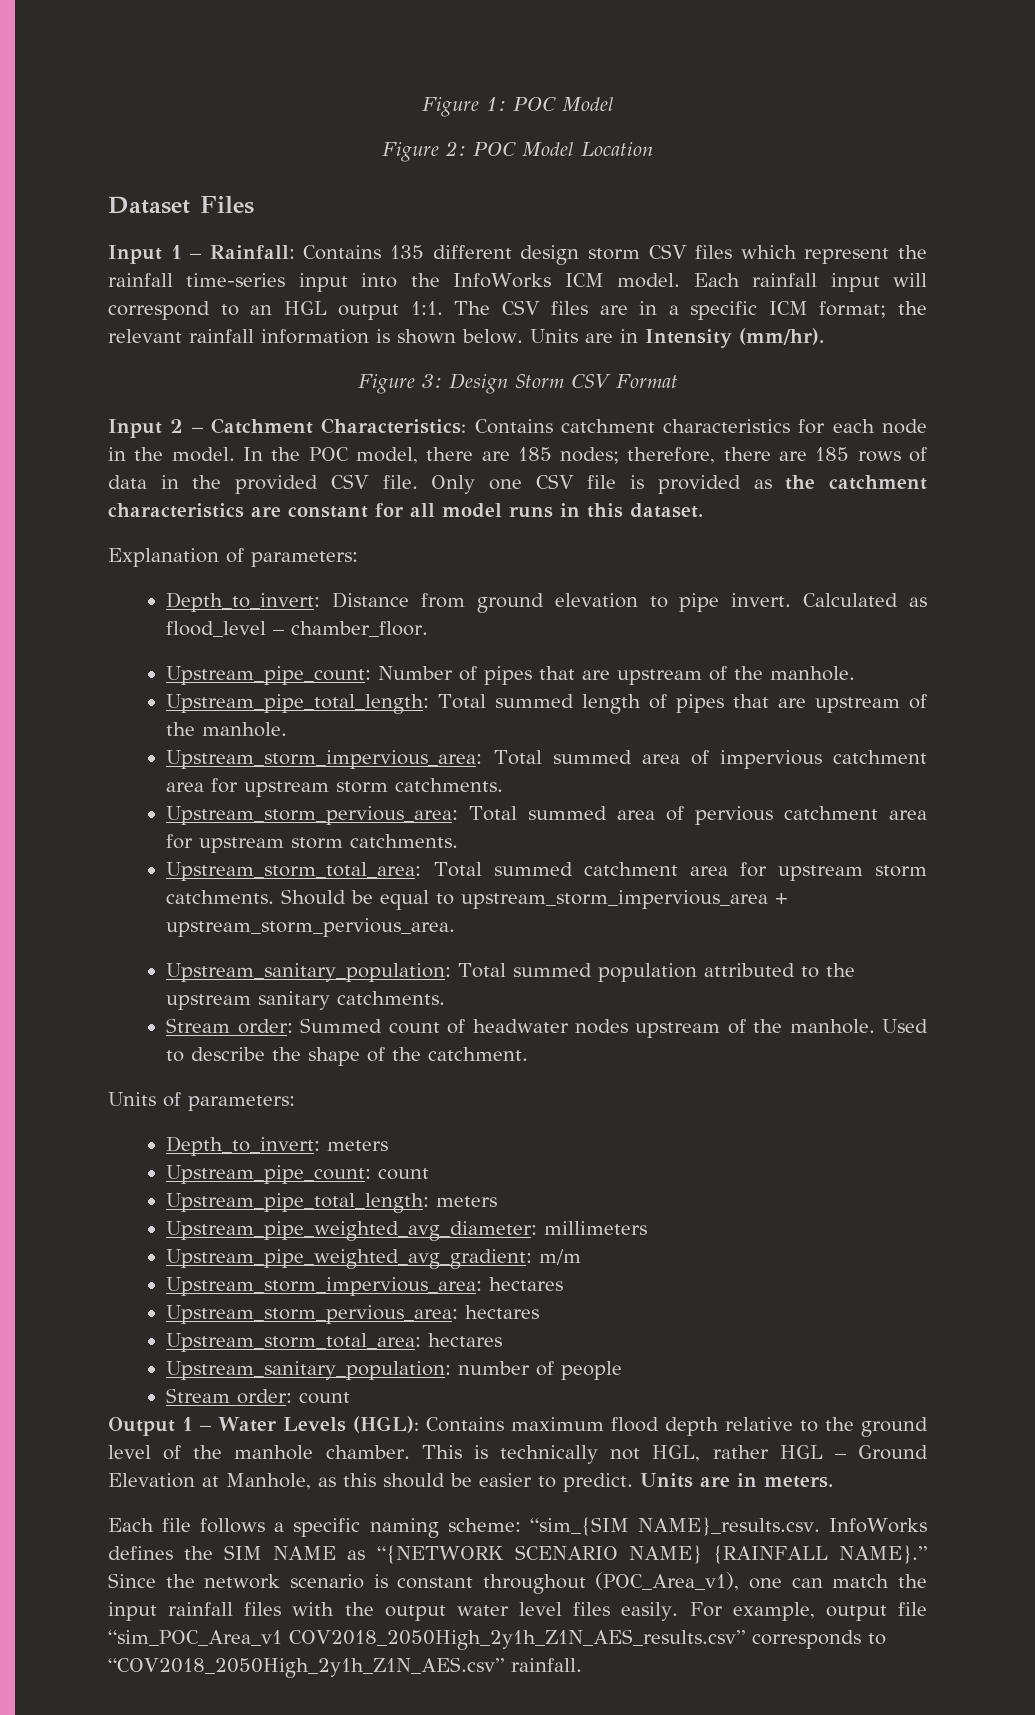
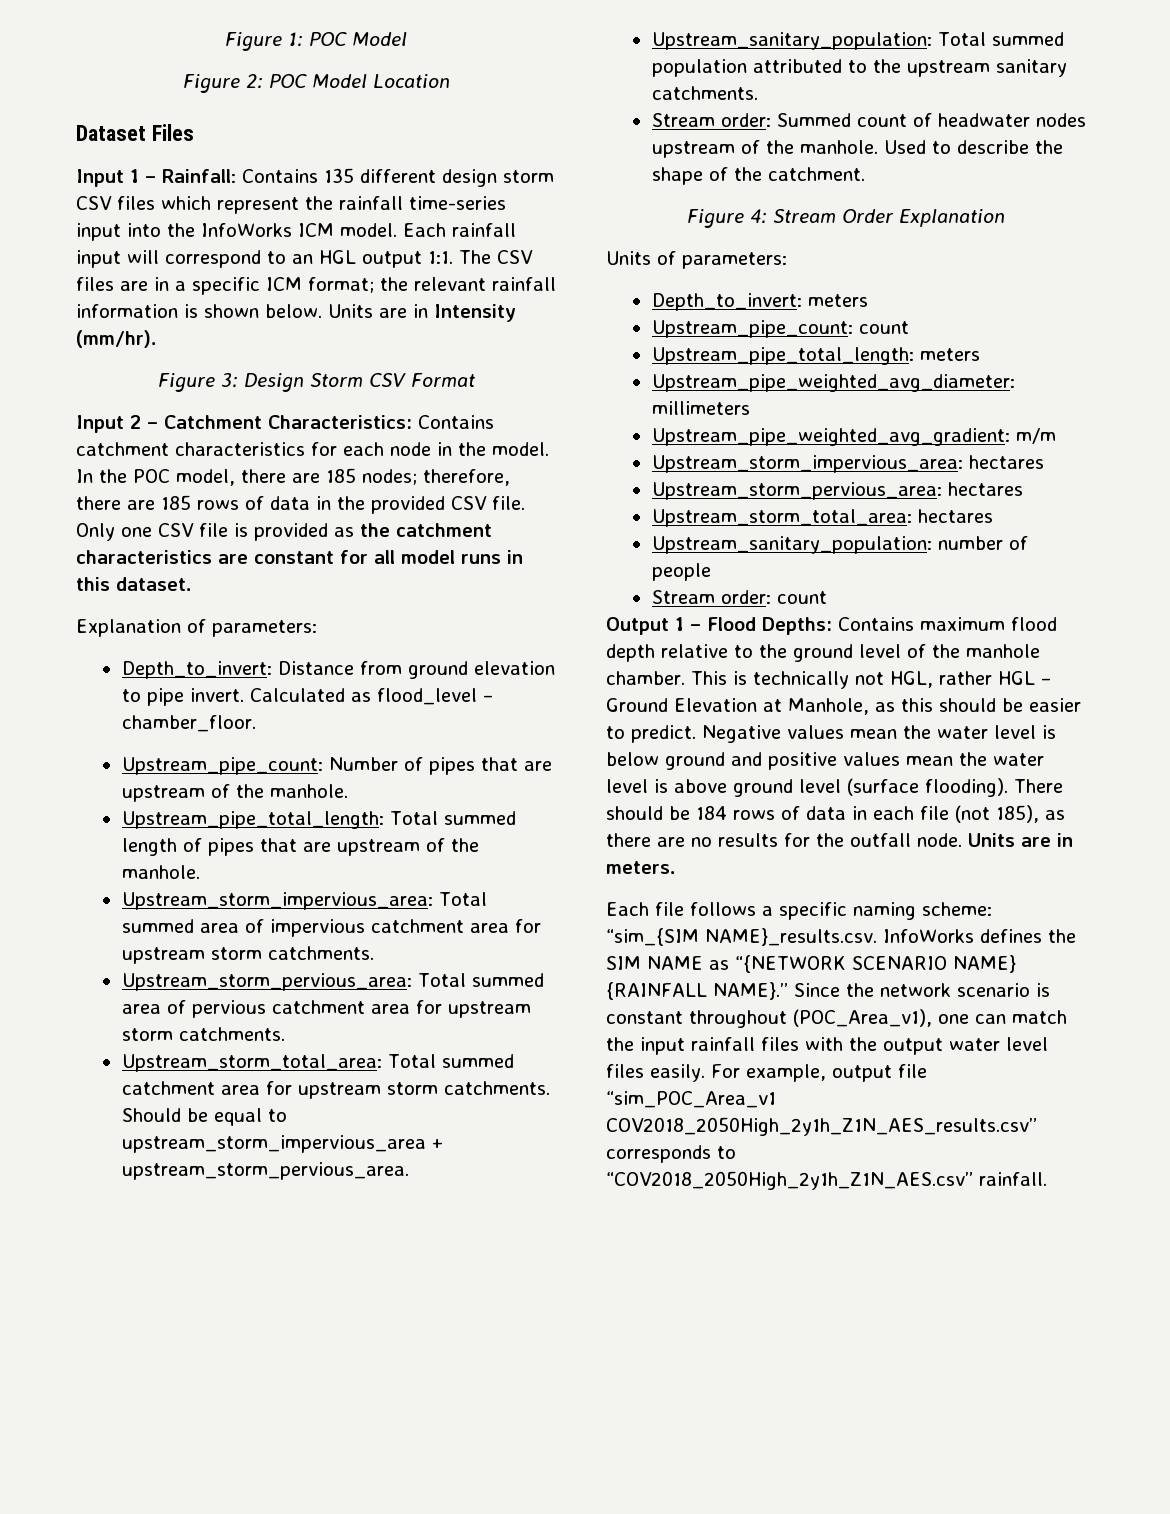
(529, 1054) none -> [687,209,1005,228] // Figure 4: Stream Order Explanation
[218,1416,419,1433] Water Levels (HGL): -> [707,617,832,635] Flood Depths:
(633, 1482) none -> [702,725,1056,743] [606,752,1044,770] [606,778,1063,797] [606,805,1065,823] [606,833,962,847] Negative values mean the water level is below ground and positive values mean the water level is above ground level (surface flooding). There should be 184 rows of data in each file (not 185), as there are no results for the outfall node.

